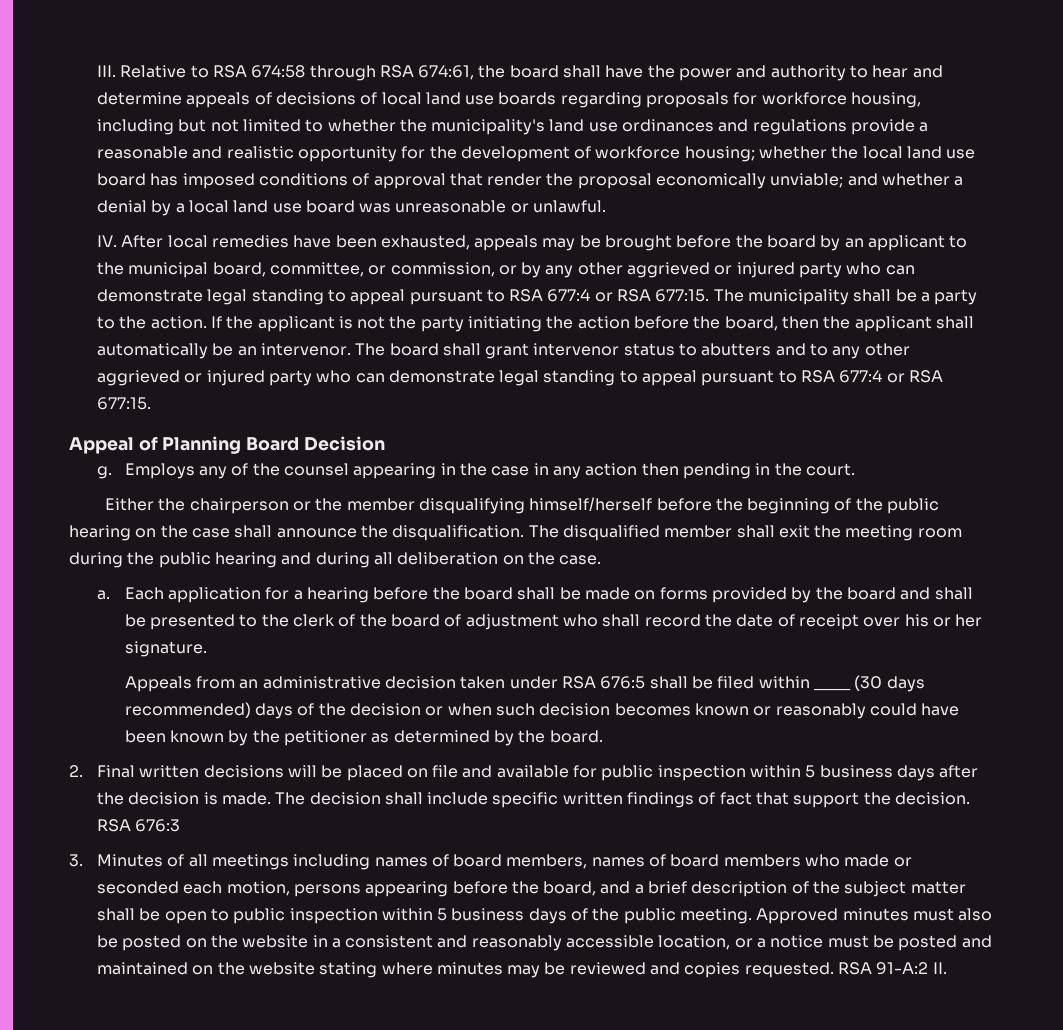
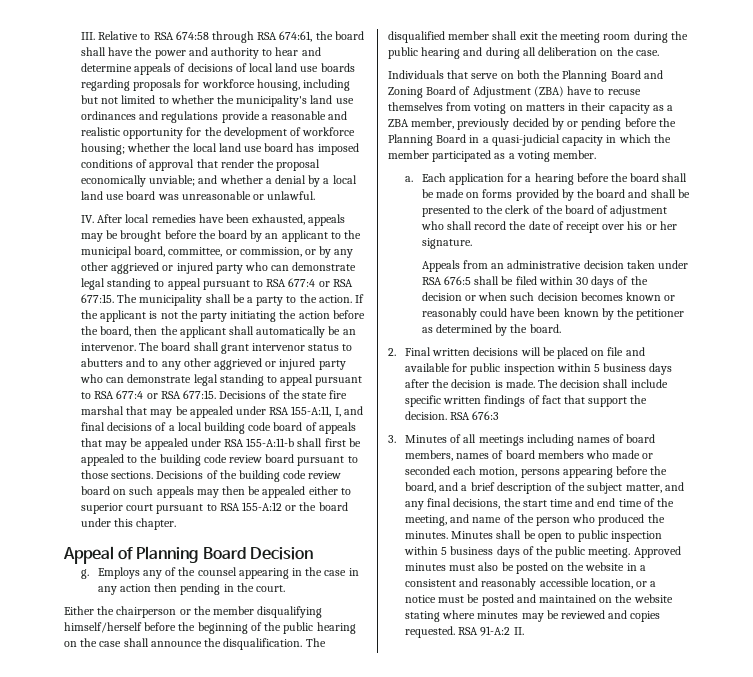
(151, 403) none -> [219,390,348,399] [80,406,363,418] [80,422,356,434] [80,438,361,450] [80,454,358,466] [80,470,342,482] [80,486,351,498] [80,502,348,514] [80,518,177,530] Decisions of the state fire marshal that may be appealed under RSA 155-A:11, I, and final decisions of a local building code board of appeals that may be appealed under RSA 155-A:11-b shall first be appealed to the building code review board pursuant to those sections. Decisions of the building code review board on such appeals may then be appealed either to superior court pursuant to RSA 155-A:12 or the board under this chapter.
(602, 560) none -> [388,70,663,82] [388,86,641,98] [388,102,674,114] [388,118,676,130] [388,134,671,146] [388,150,597,162] // Individuals that serve on both the Planning Board and Zoning Board of Adjustment (ZBA) have to recuse themselves from voting on matters in their capacity as a ZBA member, previously decided by or pending before the Planning Board in a quasi-judicial capacity in which the member participated as a voting member.
[813,675,925,692] [124,702,251,718] ____ (30 days recommended) -> [575,277,588,285] 30
[910,881,966,894] matter -> [625,482,684,493] [404,498,675,510] [404,514,665,526] [404,531,494,539] matter, and any final decisions, the start time and end time of the meeting, and name of the person who produced the minutes. Minutes

